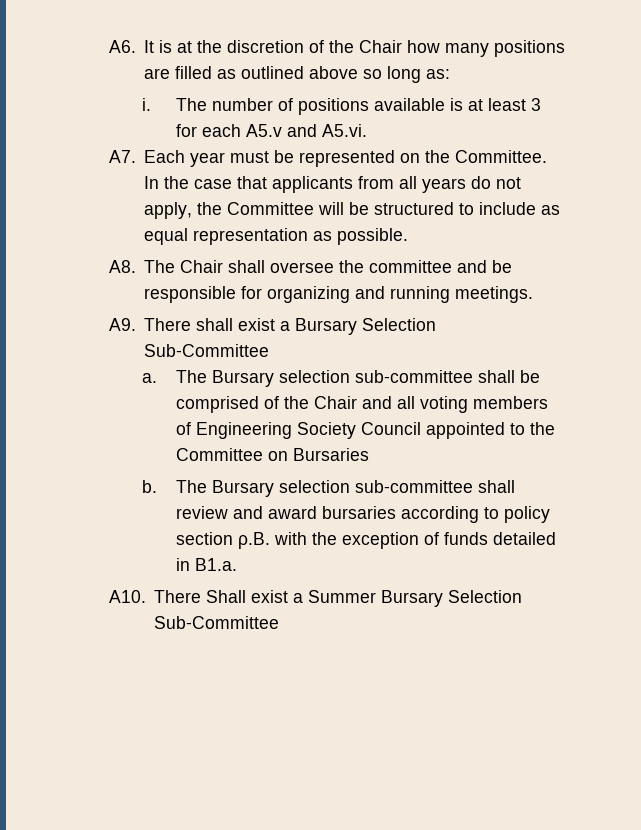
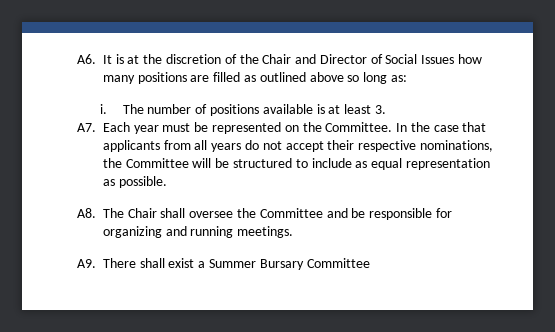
(403, 46) none -> [295,54,455,64] and Director of Social Issues
[530,98,541,111] [175,124,367,137] 3 for each A5.v and A5.vi. -> [374,105,386,114] 3.
[144,202,193,219] apply, -> [285,140,493,152] accept their respective nominations,
[369,260,453,273] committee -> [259,208,323,218] Committee
[295,318,437,335] [144,344,270,357] [142,370,540,387] [175,396,548,413] [175,422,555,439] [175,448,369,461] [142,480,515,497] [175,506,550,523] [175,532,556,549] [175,558,237,571] [108,590,523,607] [154,616,280,629] Bursary Selection Sub-Committee // a. The Bursary selection sub-committee shall be comprised of the Chair and all voting members of Engineering Society Council appointed to the Committee on Bursaries // b. The Bursary selection sub-committee shall review and award bursaries according to policy section ρ.B. with the exception of funds detailed in B1.a. // A10. There Shall exist a Summer Bursary Selection Sub-Committee -> [209,258,370,270] Summer Bursary Committee

